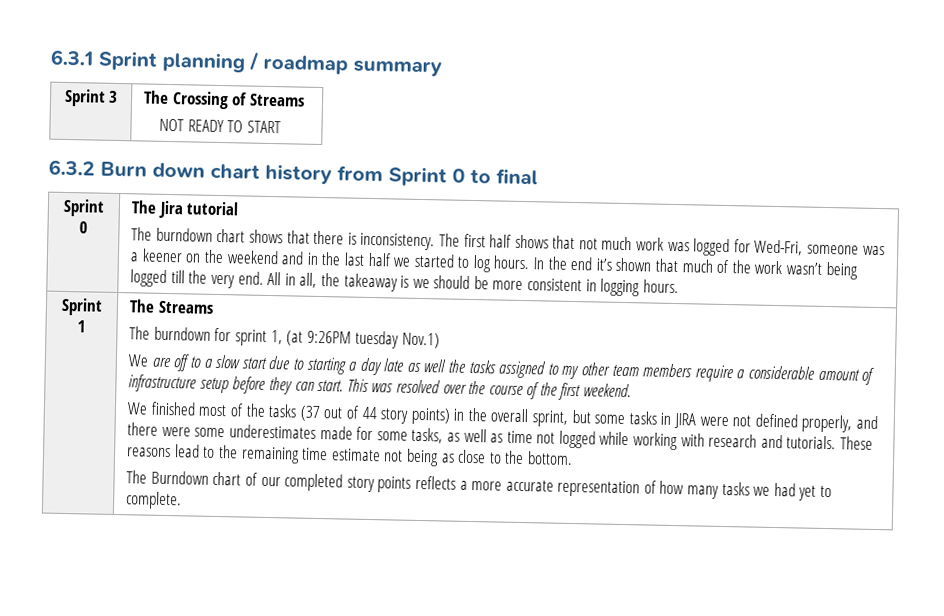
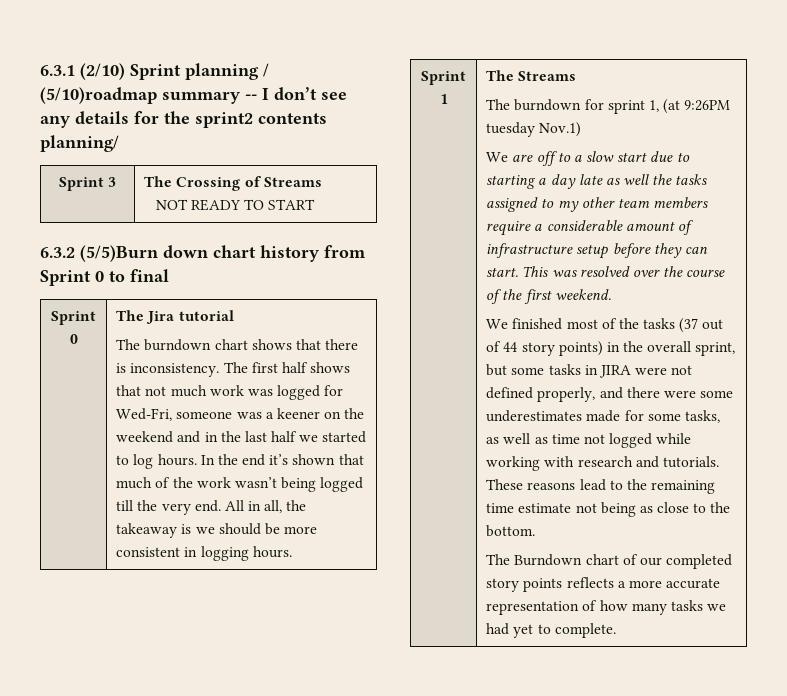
(94, 57) none -> [80,63,125,80] (2/10)
[263,54,348,75] roadmap -> [40,87,157,104] (5/10)roadmap
(442, 68) none -> [245,87,347,100] [40,111,327,128] [40,135,119,152] -- I don’t see any details for the sprint2 contents planning/
[100,161,147,177] Burn -> [80,245,158,262] (5/5)Burn

